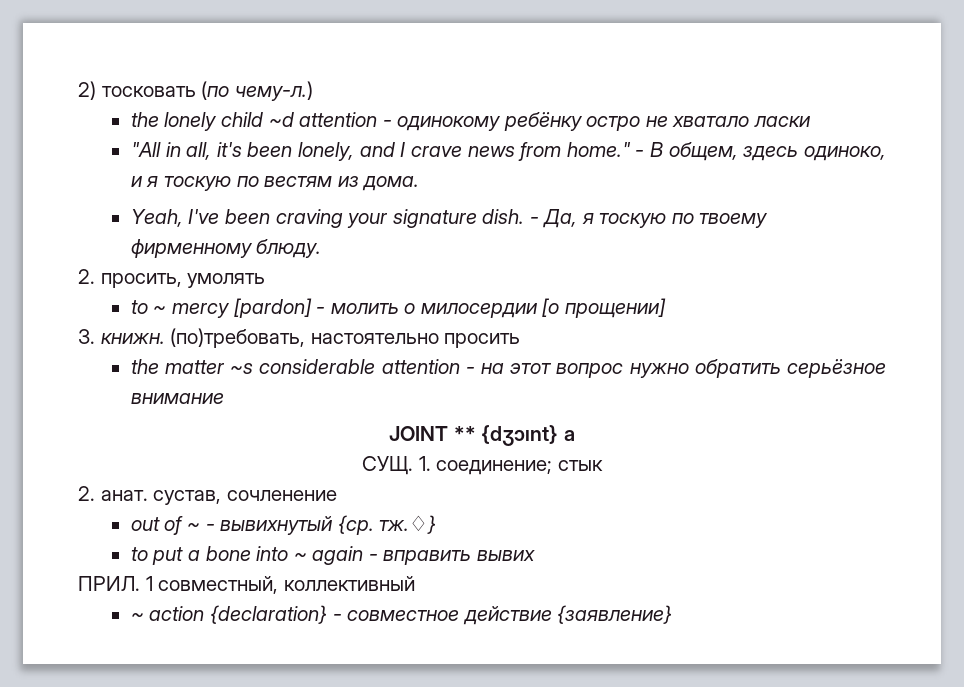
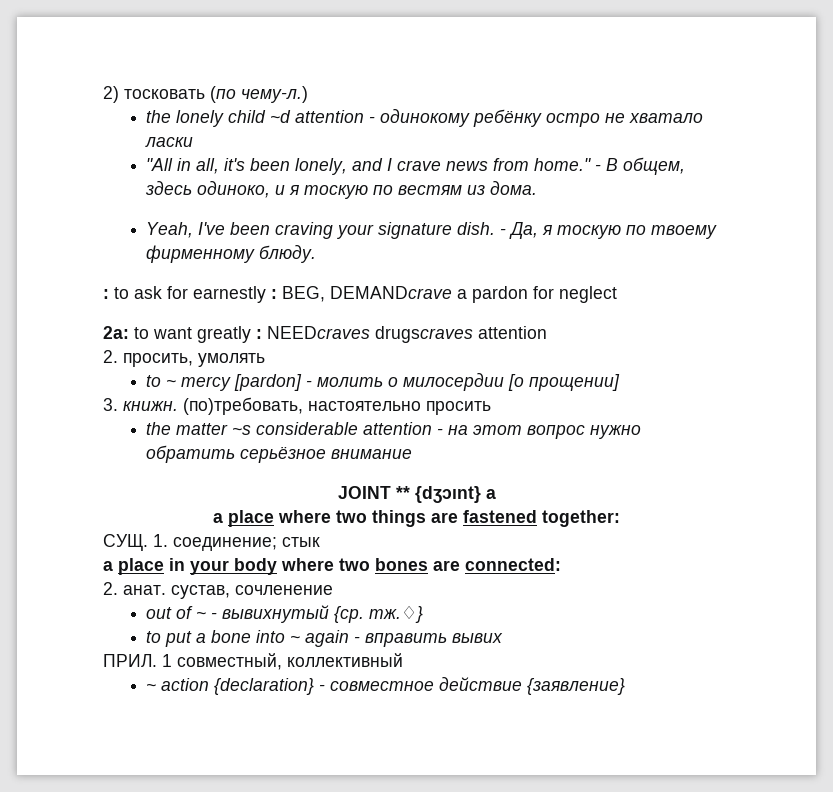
(322, 248) none -> [103,286,617,303] [103,326,547,343] // : to ask for earnestly : BEG, DEMANDcrave a pardon for neglect // 2a: to want greatly : NEEDcraves drugscraves attention
[362,456,603,475] СУЩ. 1. соединение; стык -> [213,510,620,527] [103,534,320,551] [103,558,561,575] a place where two things are fastened together: // СУЩ. 1. соединение; стык // a place in your body where two bones are connected:

